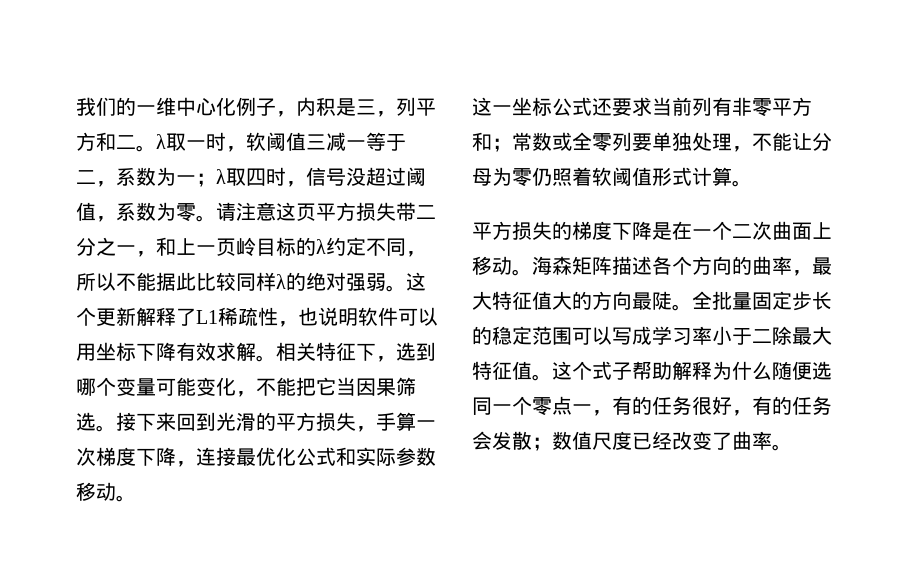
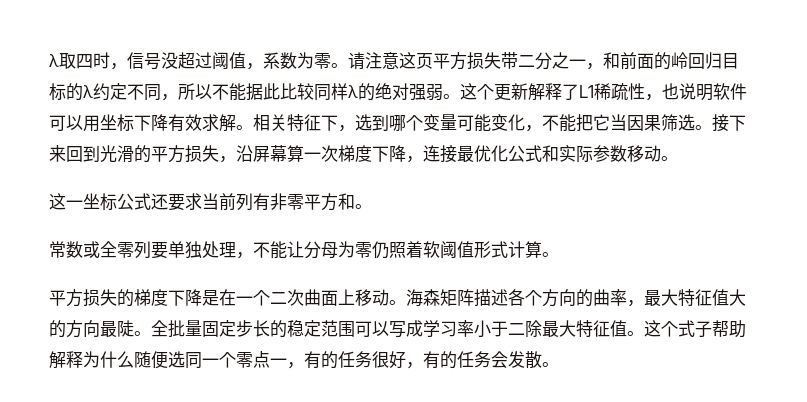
[76,97,436,117] [76,132,406,152] [76,167,216,187] 我们的一维中心化例子，内积是三，列平方和二。λ取一时，软阈值三减一等于二，系数为一； -> (49, 60) none
[176,237,256,256] 上一页岭 -> [620,52,722,70] 前面的岭回归
[376,412,396,431] 手 -> [236,145,287,162] 沿屏幕
[492,138,512,152] ； -> [355,204,372,209] 。 //
[532,431,772,451] ；数值尺度已经改变了曲率 -> (542, 360) none

